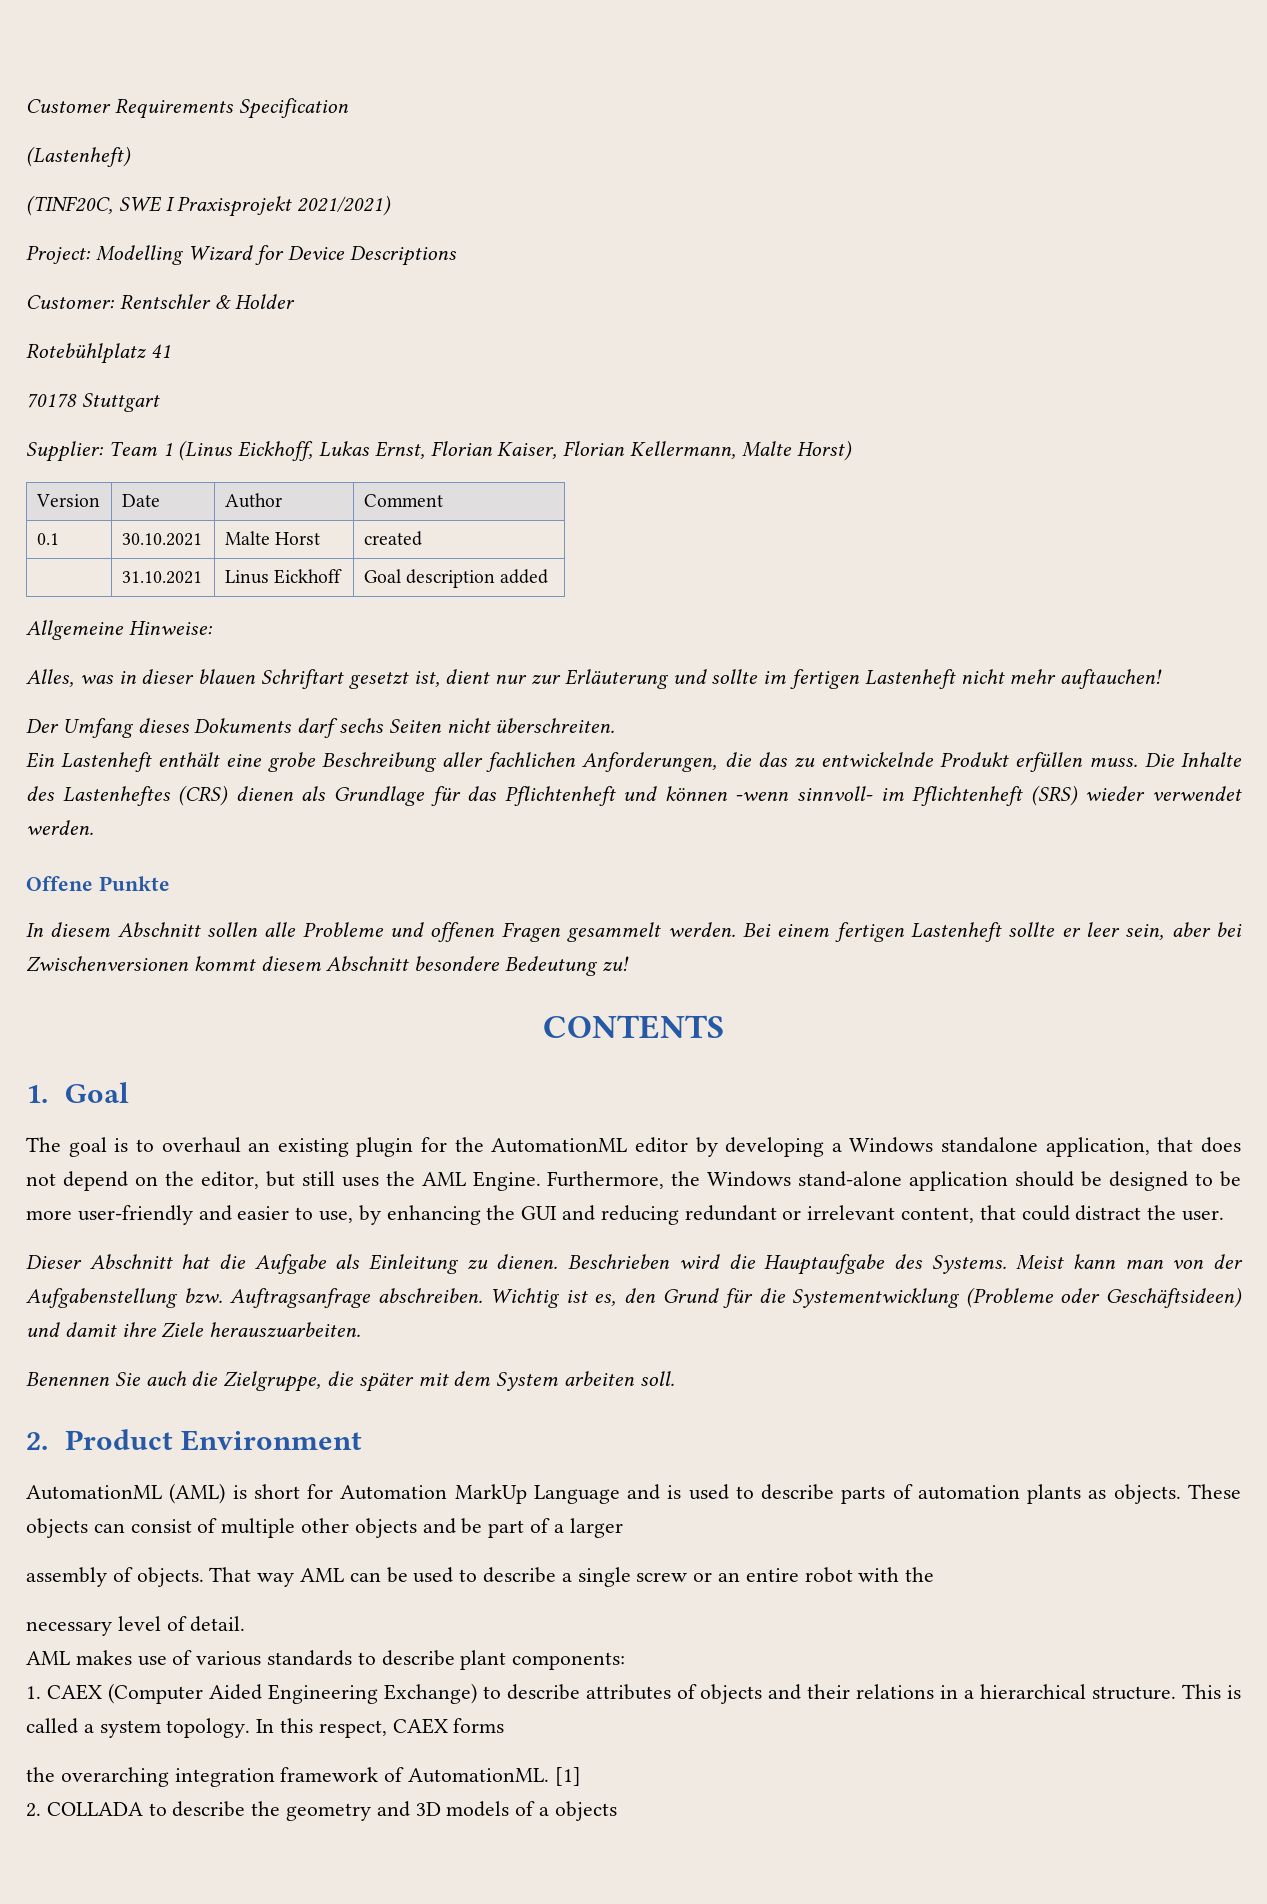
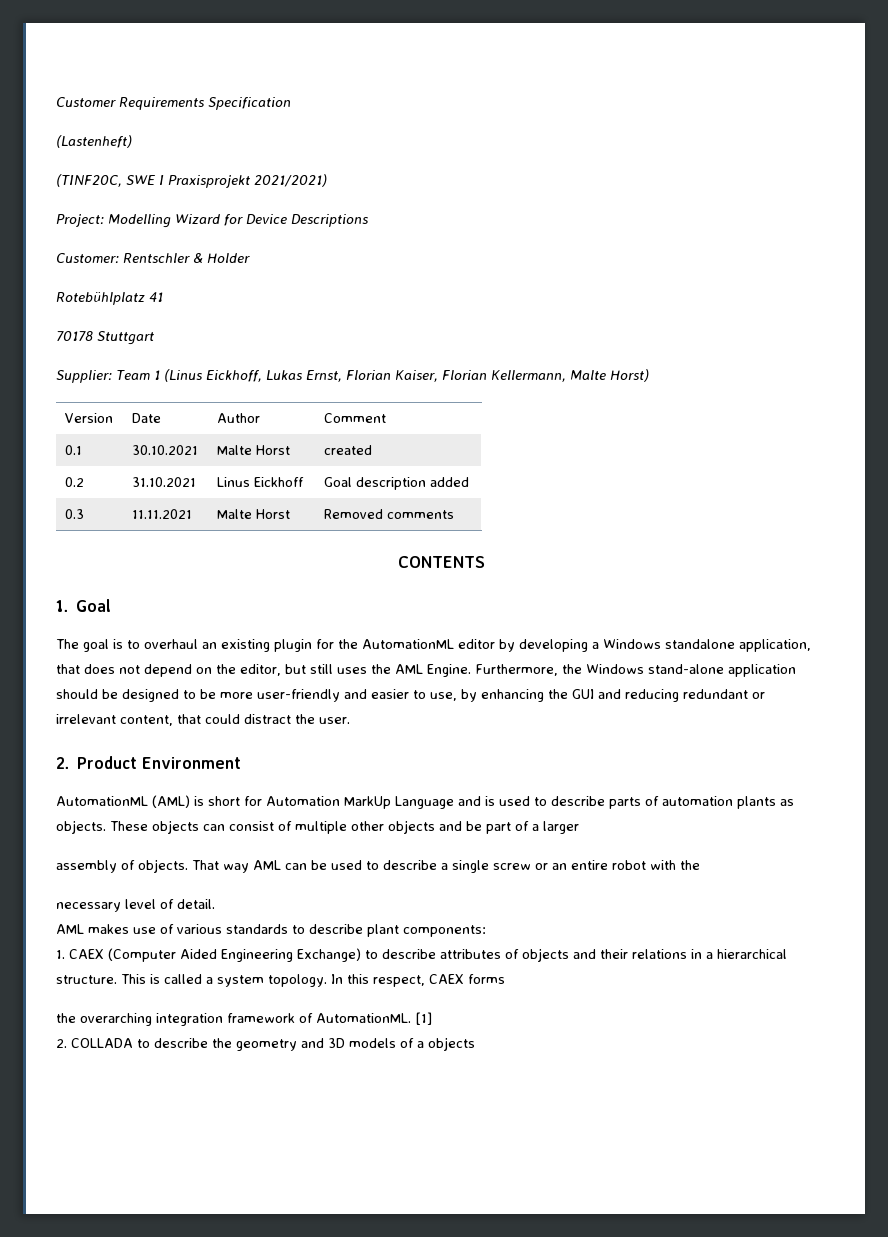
(422, 538) none -> [65,477,85,487] 0.2
[26,620,213,640] [26,669,1163,689] [26,718,616,738] [26,752,1242,772] [26,785,1242,806] [26,820,94,835] [26,876,170,891] [26,922,1242,942] [26,956,629,976] // Allgemeine Hinweise: // Alles, was in dieser blauen Schriftart gesetzt ist, dient nur zur Erläuterung und sollte im fertigen Lastenheft nicht mehr auftauchen! // Der Umfang dieses Dokuments darf sechs Seiten nicht überschreiten. // Ein Lastenheft enthält eine grobe Beschreibung aller fachlichen Anforderungen, die das zu entwickelnde Produkt erfüllen muss. Die Inhalte des Lastenheftes (CRS) dienen als Grundlage für das Pflichtenheft und können -wenn sinnvoll- im Pflichtenheft (SRS) wieder verwendet werden. // Offene Punkte // In diesem Abschnitt sollen alle Probleme und offenen Fragen gesammelt werden. Bei einem fertigen Lastenheft sollte er leer sein, aber bei Zwischenversionen kommt diesem Abschnitt besondere Bedeutung zu! -> [65,509,85,519] [132,509,193,519] [217,509,291,519] [324,509,455,519] // 0.3 | 11.11.2021 | Malte Horst | Removed comments
[26,1254,1244,1275] [26,1287,1242,1308] [26,1322,362,1338] [26,1371,675,1392] // Dieser Abschnitt hat die Aufgabe als Einleitung zu dienen. Beschrieben wird die Hauptaufgabe des Systems. Meist kann man von der Aufgabenstellung bzw. Auftragsanfrage abschreiben. Wichtig ist es, den Grund für die Systementwicklung (Probleme oder Geschäftsideen) und damit ihre Ziele herauszuarbeiten. // Benennen Sie auch die Zielgruppe, die später mit dem System arbeiten soll. -> (350, 720) none

